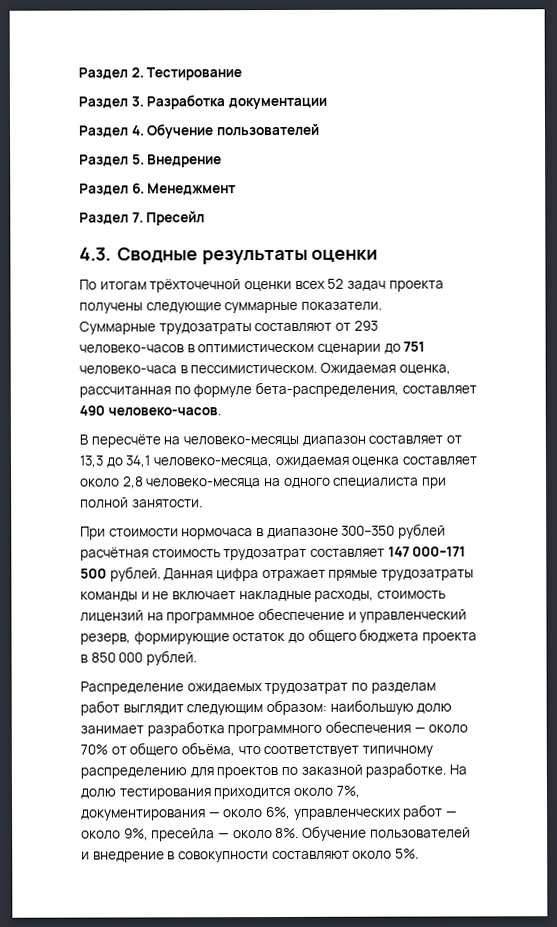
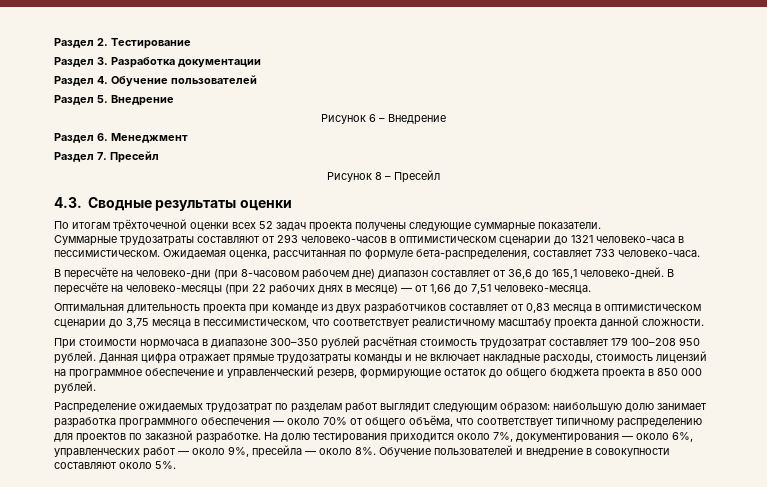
(223, 161) none -> [321,114,446,125] // Рисунок 6 – Внедрение
(206, 218) none -> [327,170,440,183] // Рисунок 8 – Пресейл
[403,341,426,352] 751 -> [571,235,593,243] 1321
[79,405,221,417] [79,434,462,448] [79,455,478,468] [80,476,447,489] [80,497,203,509] 490 человеко-часов. // В пересчёте на человеко-месяцы диапазон составляет от 13,3 до 34,1 человеко-месяца, ожидаемая оценка составляет около 2,8 человеко-месяца на одного специалиста при полной занятости. -> [595,249,700,257] [54,267,674,280] [54,282,591,295] [54,303,701,314] [54,316,704,329] 733 человеко-часа. // В пересчёте на человеко-дни (при 8-часовом рабочем дне) диапазон составляет от 36,6 до 165,1 человеко-дней. В пересчёте на человеко-месяцы (при 22 рабочих днях в месяце) — от 1,66 до 7,51 человеко-месяца. // Оптимальная длительность проекта при команде из двух разработчиков составляет от 0,83 месяца в оптимистическом сценарии до 3,75 месяца в пессимистическом, что соответствует реалистичному масштабу проекта данной сложности.
[387,546,467,557] [80,568,107,579] 147 000–171 500 -> [611,337,700,346] 179 100–208 950

